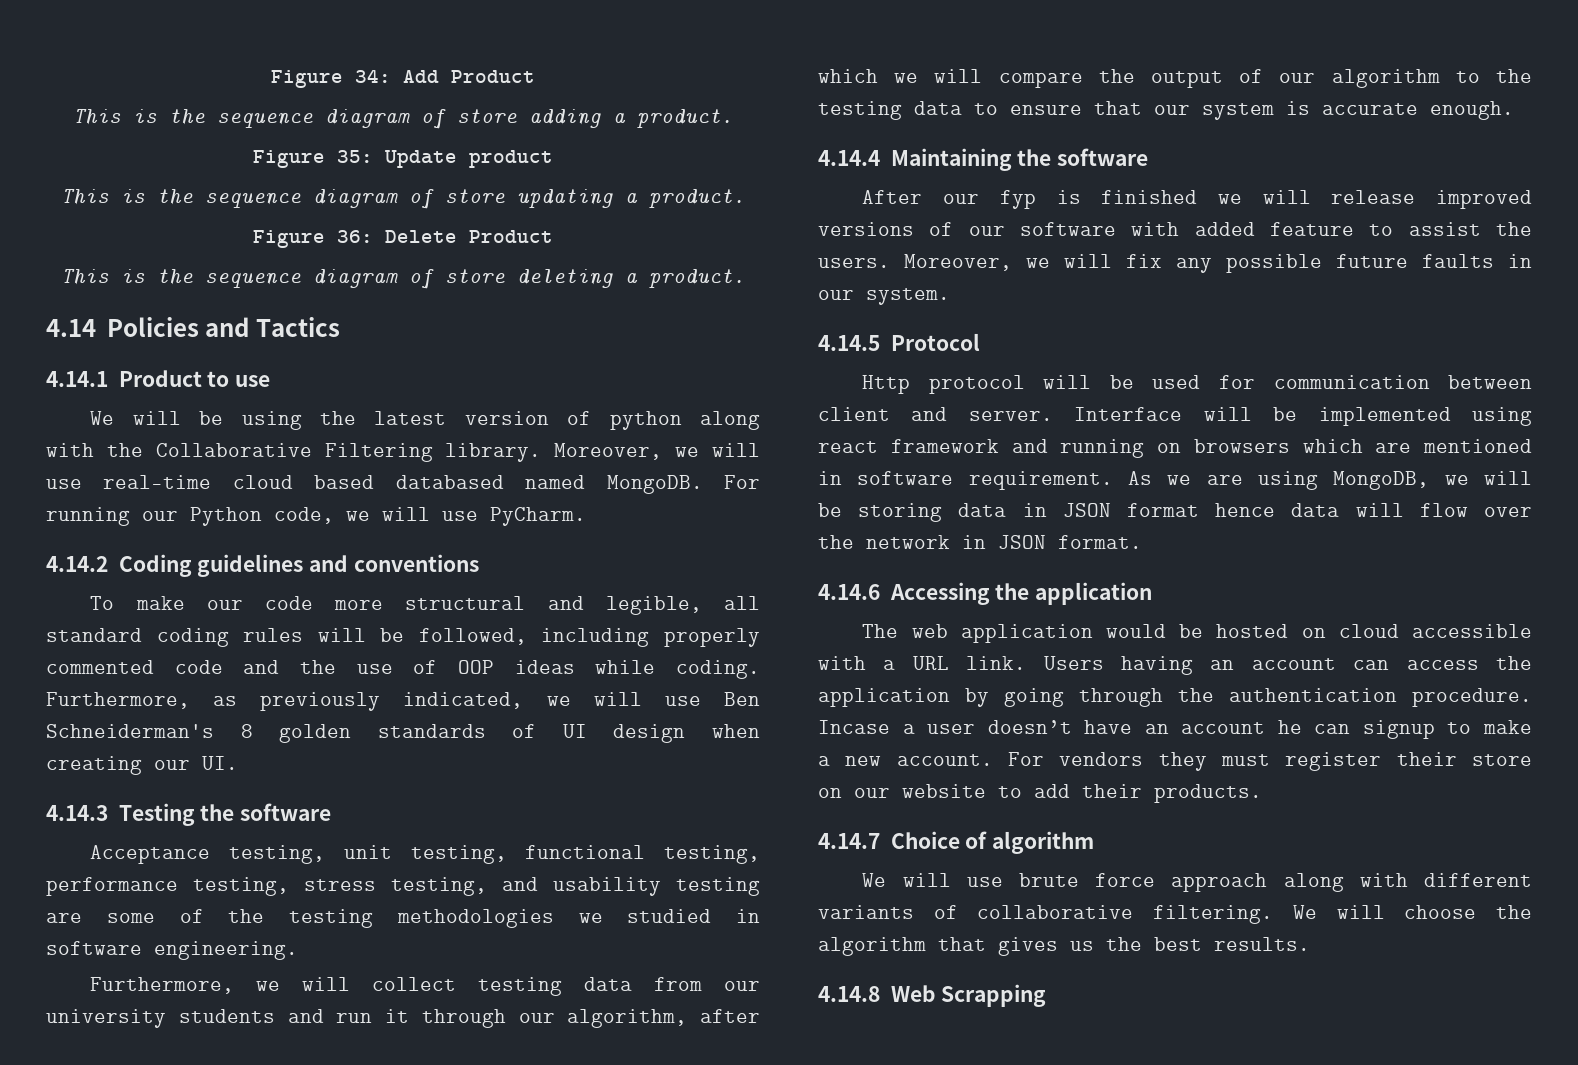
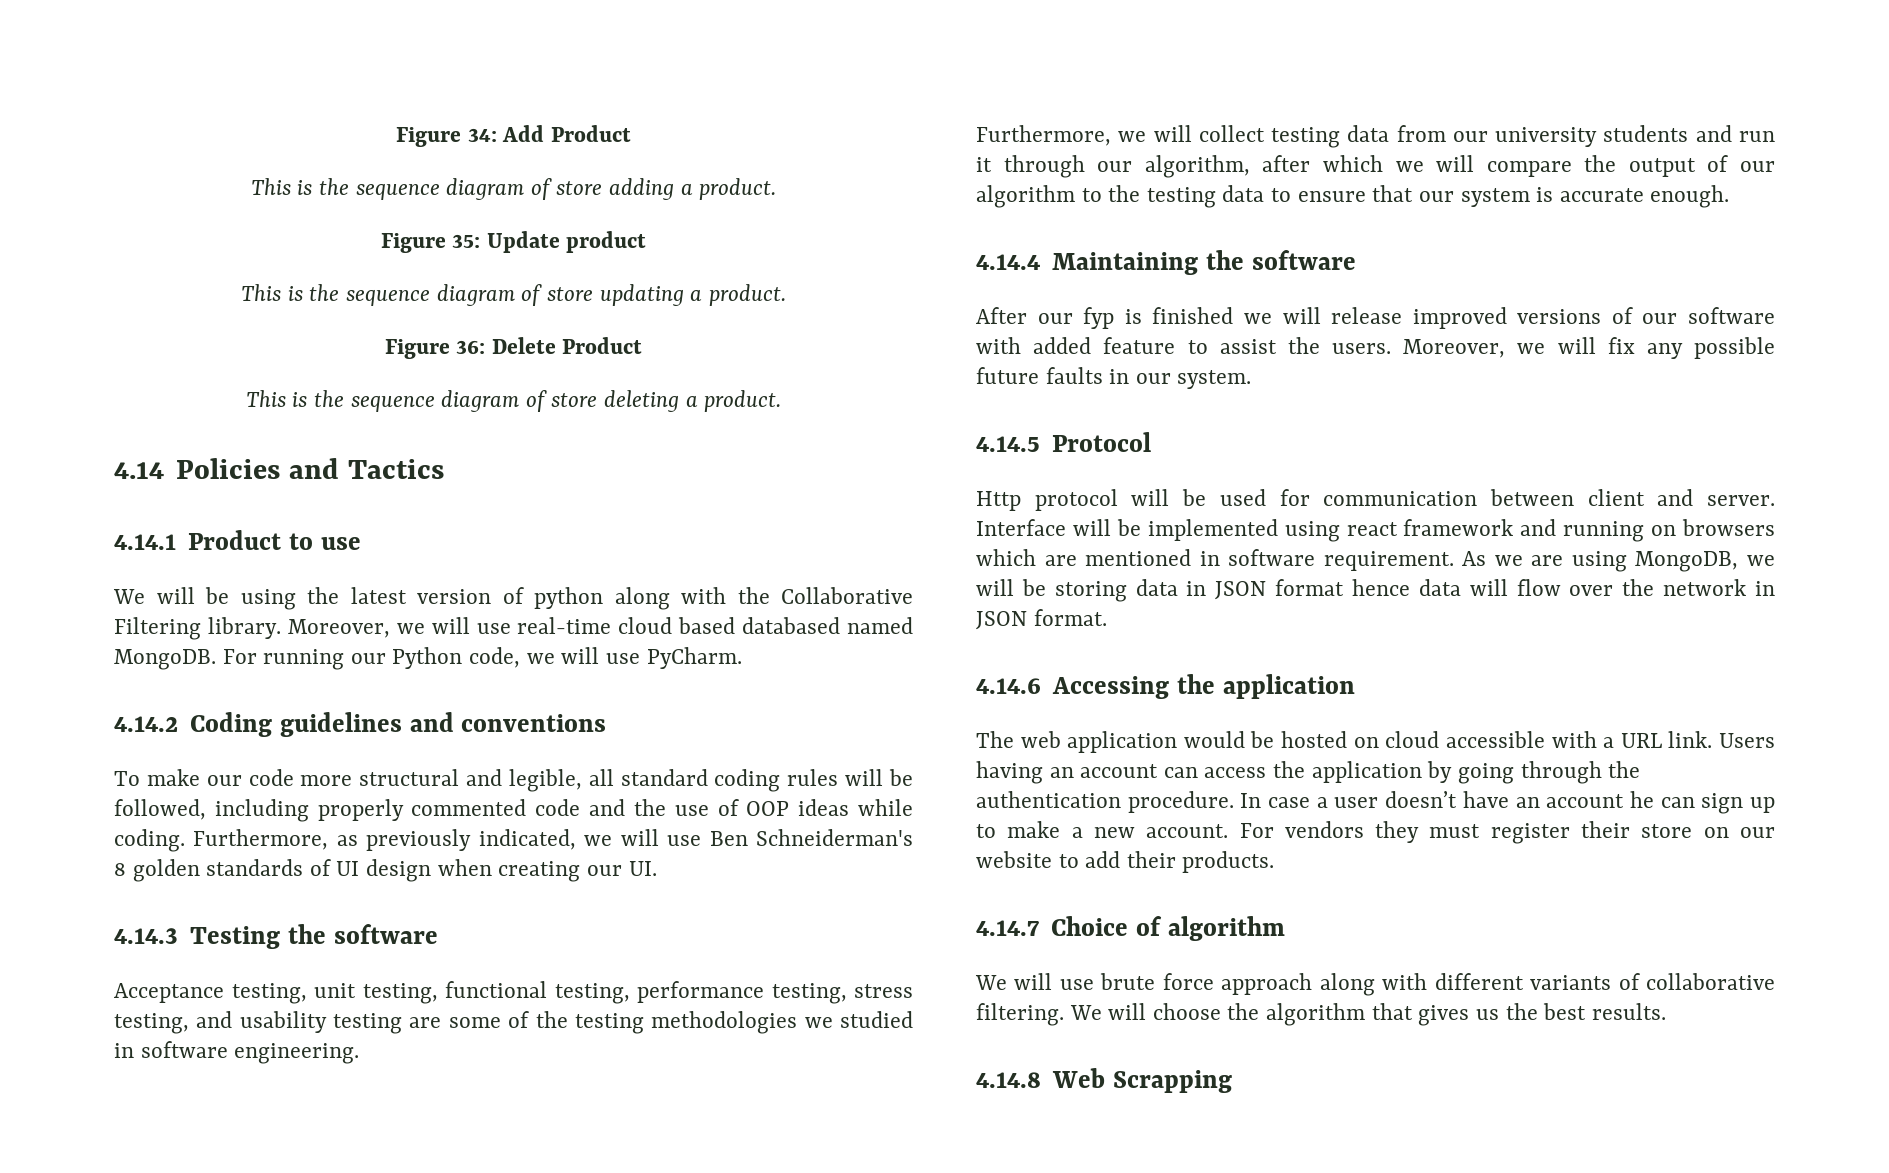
[818,720,890,734] Incase -> [1240,793,1311,808] In case
[1362,720,1435,739] signup -> [1701,793,1776,814] sign up

